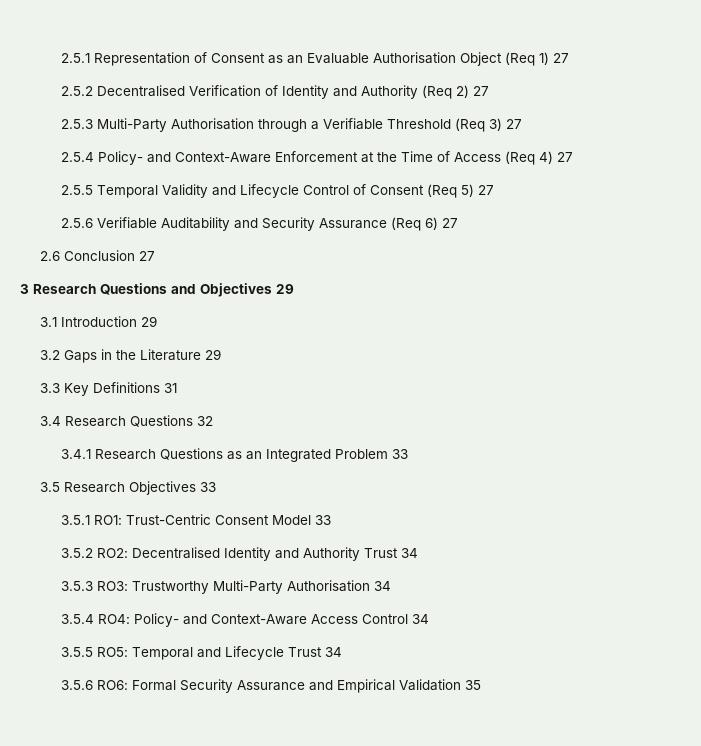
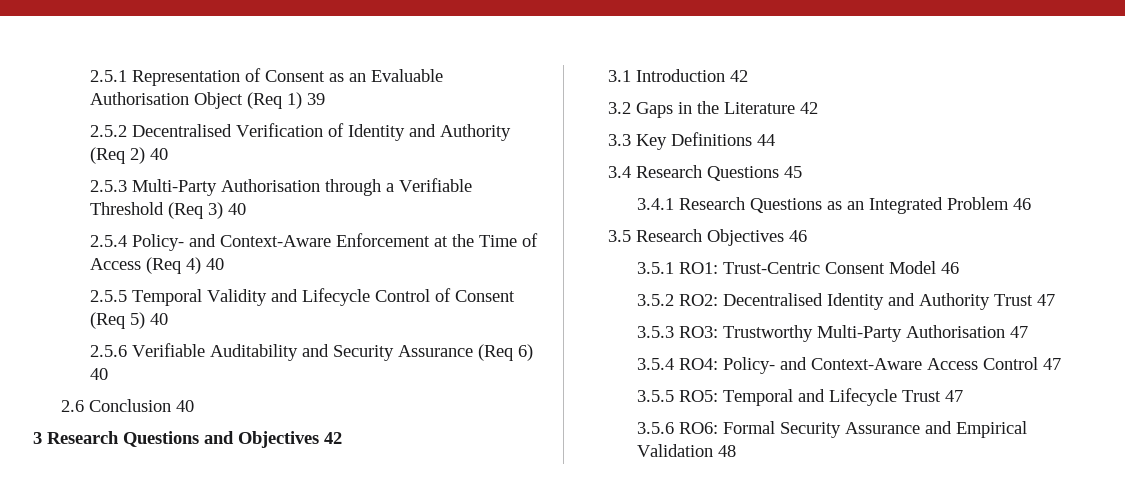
[552,53,569,63] 27 -> [306,93,325,105] 39
[472,86,489,96] 27 -> [149,148,168,160] 40
[505,119,522,129] 27 -> [227,203,246,215] 40
[556,152,573,162] 27 -> [205,258,224,270] 40
[477,185,494,195] 27 -> [149,313,168,325] 40
[441,218,458,228] 27 -> [89,368,108,380] 40
[139,251,156,261] 27 -> [176,400,195,412] 40
[276,284,294,294] 29 -> [324,432,342,444] 42
[141,316,158,327] 29 -> [730,70,749,82] 42
[205,349,222,360] 29 -> [800,102,819,114] 42
[164,383,178,393] 31 -> [757,134,776,146] 44
[197,416,214,426] 32 -> [784,166,803,178] 45
[391,449,408,459] 33 -> [1012,198,1031,210] 46
[200,482,217,492] 33 -> [789,230,808,242] 46
[314,515,331,525] 33 -> [940,262,959,274] 46
[400,548,418,558] 34 -> [1036,294,1055,306] 47
[373,581,391,591] 34 -> [1009,326,1028,338] 47
[411,614,429,624] 34 -> [1042,358,1061,370] 47
[324,647,342,657] 34 -> [944,390,963,402] 47
[464,680,481,690] 35 -> [717,445,736,457] 48

